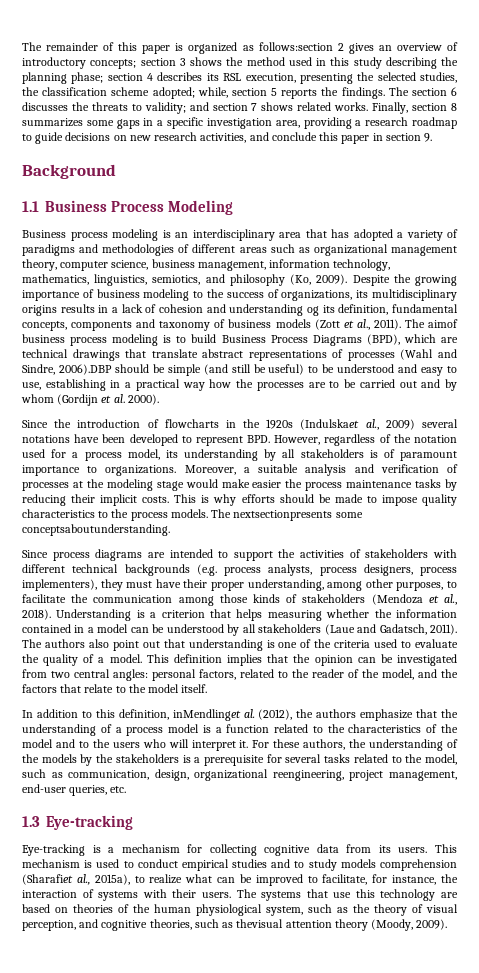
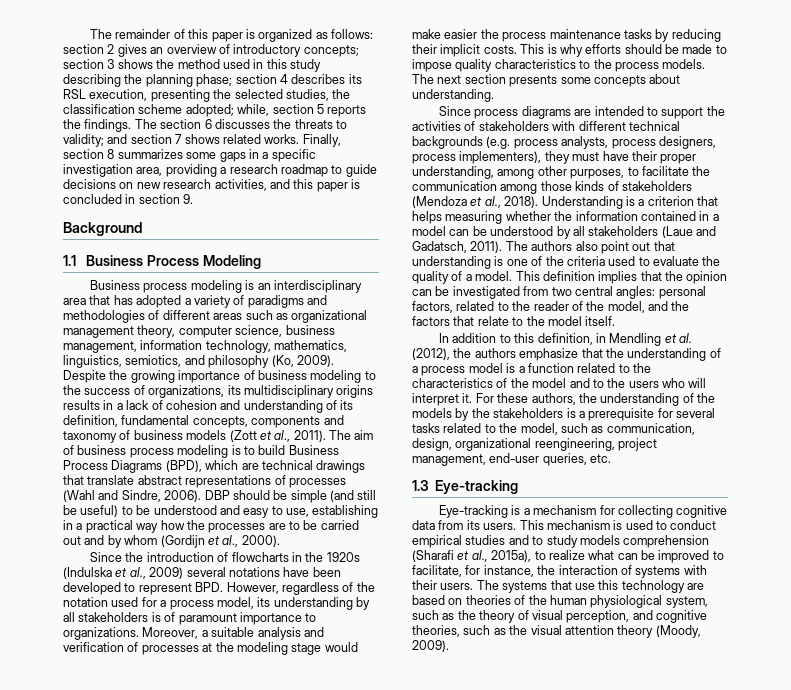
[258,42,333,51] follows:section -> [331,29,374,39] [63,44,104,54] follows: section
[271,132,370,144] conclude this paper -> [293,179,360,192] [63,194,122,204] this paper is concluded
[307,306,319,316] og -> [326,400,337,410] of
[427,319,458,328] aimof -> [354,430,374,440] [63,445,74,455] aim of
[58,364,112,375] 2006).DBP -> [164,490,230,502] 2006). DBP
[113,394,125,403] al. -> [222,535,239,547] al.,
[300,419,360,430] (Indulskaet -> [63,567,128,579] (Indulska et
[233,510,363,521] [22,524,170,536] nextsectionpresents some conceptsaboutunderstanding. -> [437,74,681,87] [412,89,494,102] next section presents some concepts about understanding.
[172,709,241,721] inMendlinget -> [595,333,677,346] in Mendling et
[22,874,73,885] (Sharafiet -> [412,550,470,562] (Sharafi et
[236,919,284,928] thevisual -> [509,625,562,635] the visual

